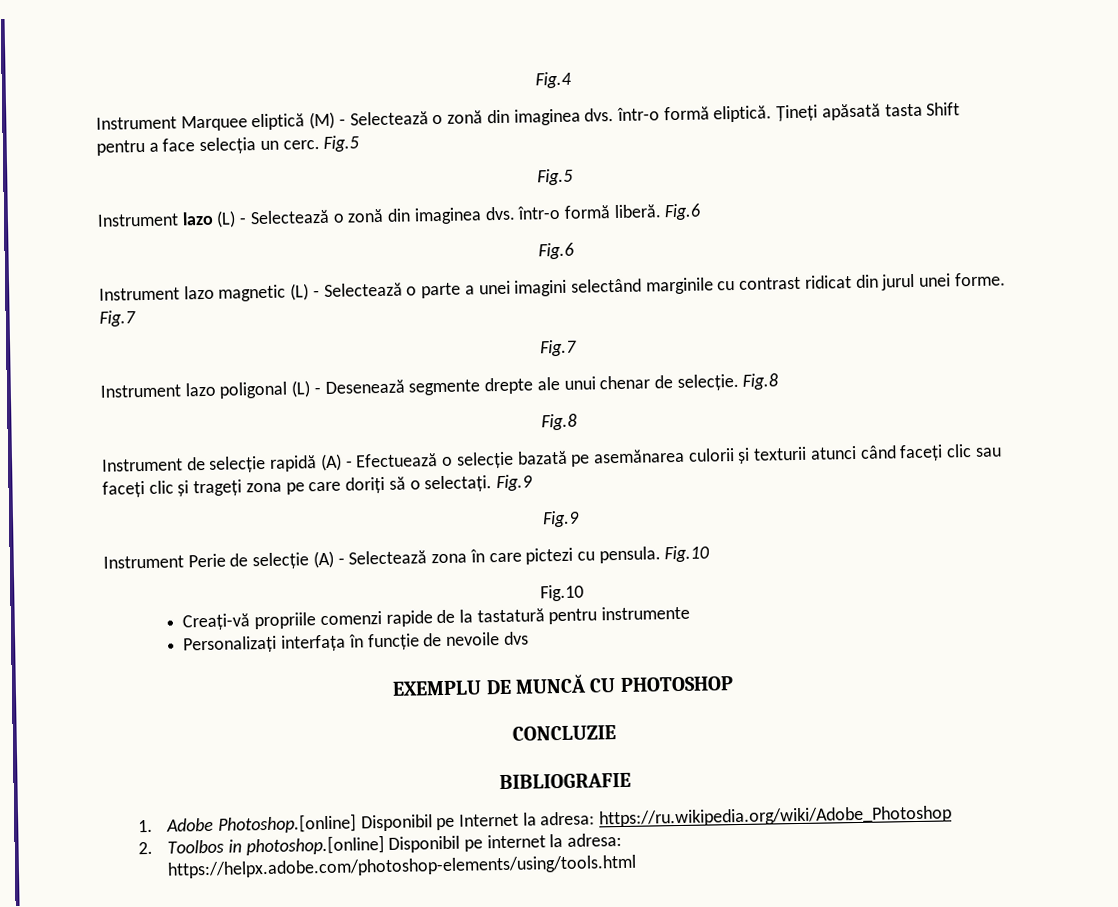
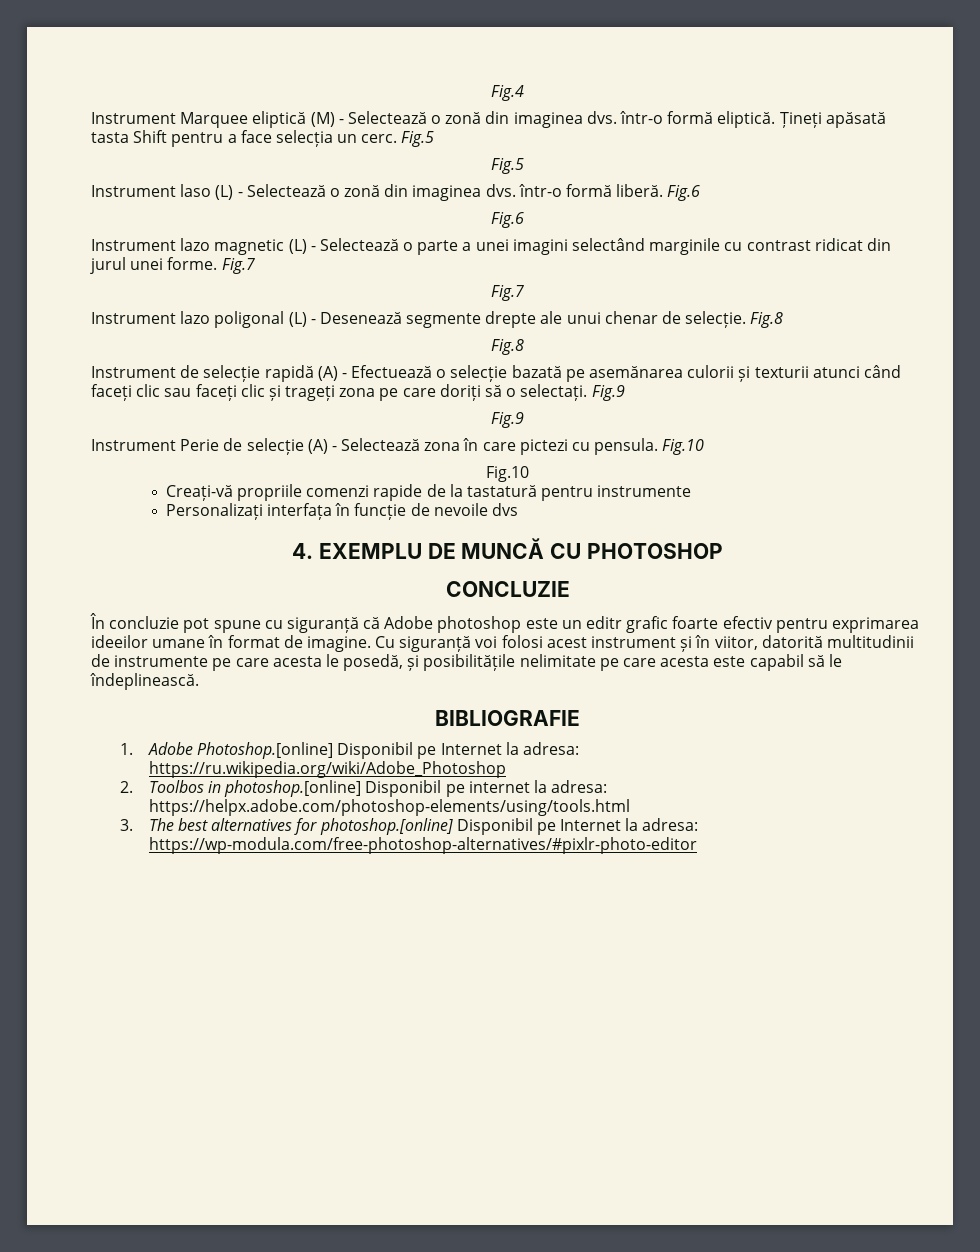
[181,211,214,226] lazo -> [180,184,212,197] laso
(529, 638) none -> [292,543,314,559] 4.
(616, 733) none -> [90,613,919,633] [91,635,914,652] [91,654,842,671] [90,673,199,690] // În concluzie pot spune cu siguranță că Adobe photoshop este un editr grafic foarte efectiv pentru exprimarea ideeilor umane în format de imagine. Cu siguranță voi folosi acest instrument și în viitor, datorită multitudinii de instrumente pe care acesta le posedă, și posibilitățile nelimitate pe care acesta este capabil să le îndeplinească.
(638, 866) none -> [119,818,699,835] [148,837,697,854] // 3. The best alternatives for photoshop.[online] Disponibil pe Internet la adresa: https://wp-modula.com/free-photoshop-alternatives/#pixlr-photo-editor

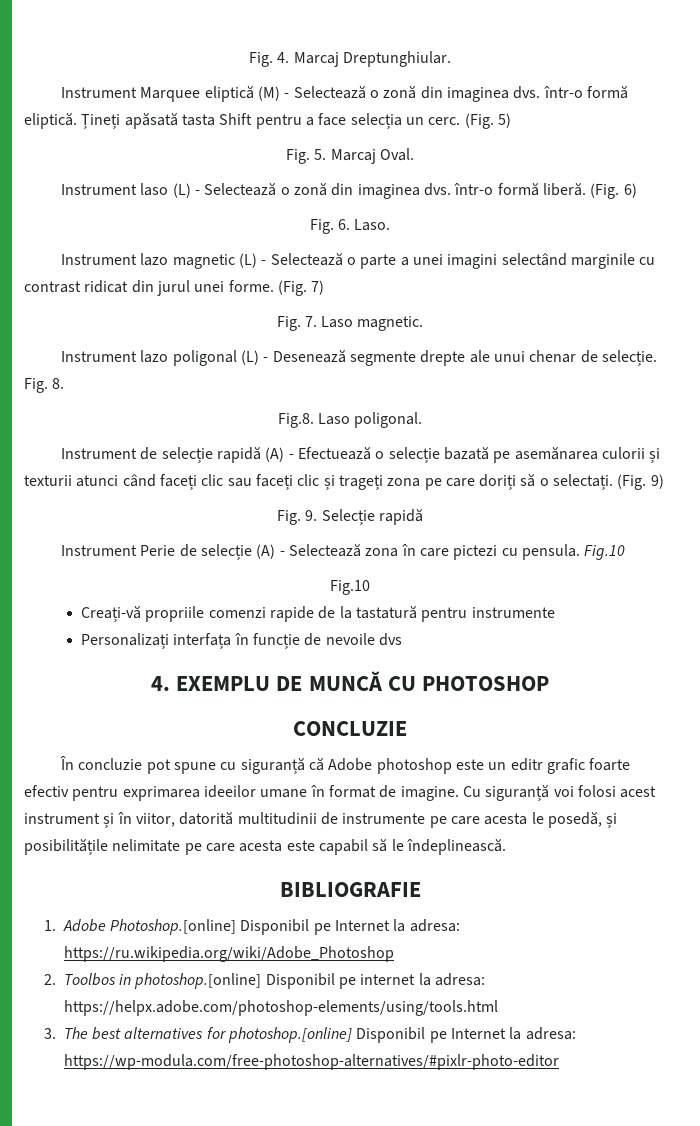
[491,85,524,101] Fig.4 -> [249,51,451,67] Fig. 4. Marcaj Dreptunghiular.
[401,131,435,147] [491,158,524,174] Fig.5 // Fig.5 -> [464,113,511,129] [286,148,414,164] (Fig. 5) // Fig. 5. Marcaj Oval.
[667,185,701,201] [491,212,524,228] Fig.6 // Fig.6 -> [590,183,637,199] [309,219,391,234] (Fig. 6) // Fig. 6. Laso.
[221,258,255,274] [491,285,524,301] Fig.7 // Fig.7 -> [277,280,325,296] [276,316,424,331] (Fig. 7) // Fig. 7. Laso magnetic.
[750,312,784,328] [491,339,524,355] Fig.8 // Fig.8 -> [24,378,65,393] [277,412,423,428] Fig. 8. // Fig.8. Laso poligonal.
[591,385,625,401] [491,412,524,428] Fig.9 // Fig.9 -> [617,474,664,490] [277,508,423,525] (Fig. 9) // Fig. 9. Selecție rapidă

